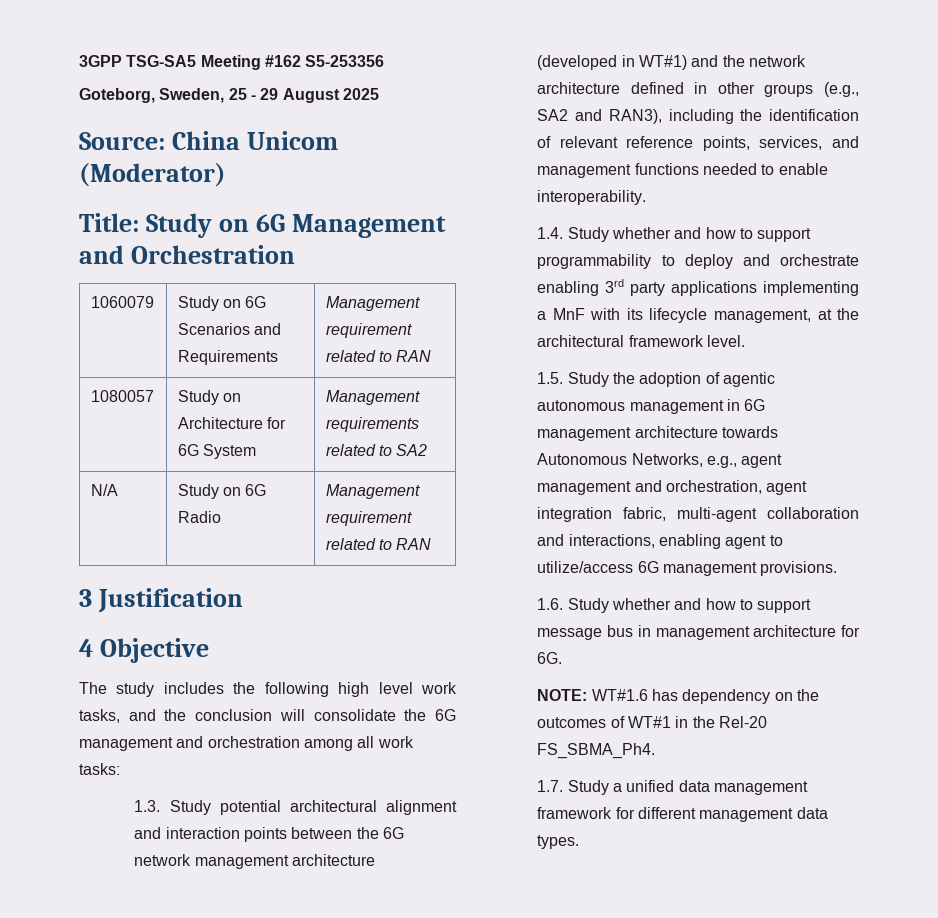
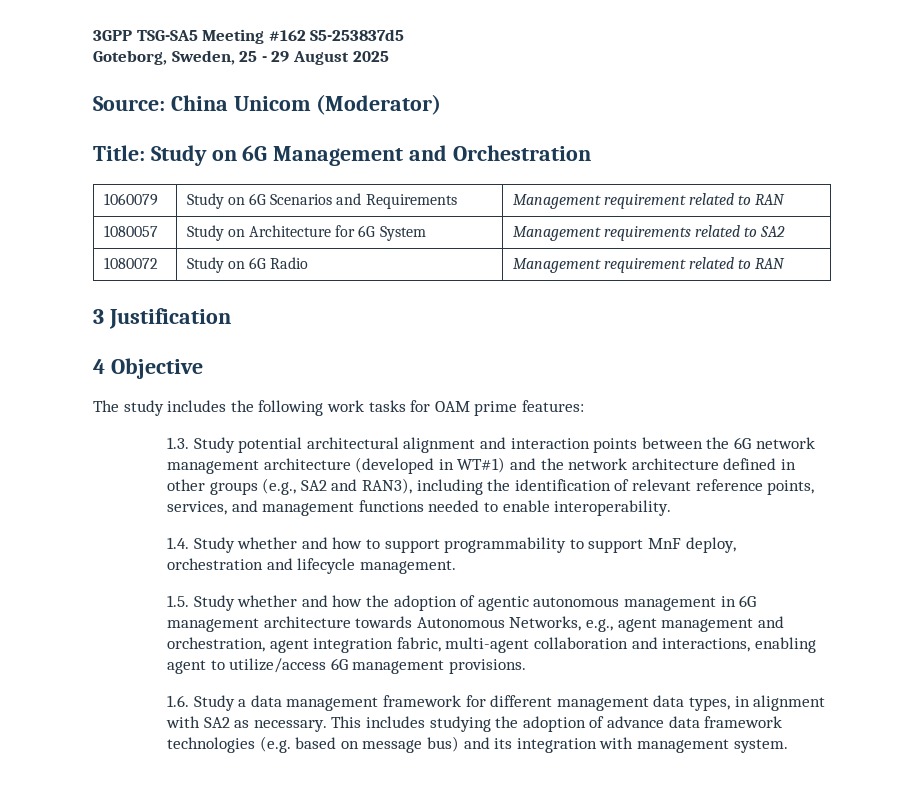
[305,55,385,67] S5-253356 -> [310,29,405,41] S5-253837d5
[90,484,118,496] N/A -> [103,257,158,269] 1080072
[338,682,457,697] [79,709,456,723] [79,736,414,751] [79,763,120,775] high level work tasks, and the conclusion will consolidate the 6G management and orchestration among all work tasks: -> [326,400,584,416] work tasks for OAM prime features:
[684,254,859,269] [537,279,859,296] [537,308,859,323] [537,335,746,347] deploy and orchestrate enabling 3rd party applications implementing a MnF with its lifecycle management, at the architectural framework level. -> [588,537,736,553] [167,558,456,574] support MnF deploy, orchestration and lifecycle management.
(609, 379) none -> [237,595,363,607] whether and how
[612,598,812,613] [537,625,860,640] [537,652,563,664] [537,689,820,704] [537,716,768,728] [537,743,656,759] [537,780,675,795] whether and how to support message bus in management architecture for 6G. // NOTE: WT#1.6 has dependency on the outcomes of WT#1 in the Rel-20 FS_SBMA_Ph4. // 1.7. Study a unified -> [238,699,247,707] a
[537,835,580,849] types. -> [688,695,826,711] [166,716,783,732] [167,736,788,753] types, in alignment with SA2 as necessary. This includes studying the adoption of advance data framework technologies (e.g. based on message bus) and its integration with management system.

